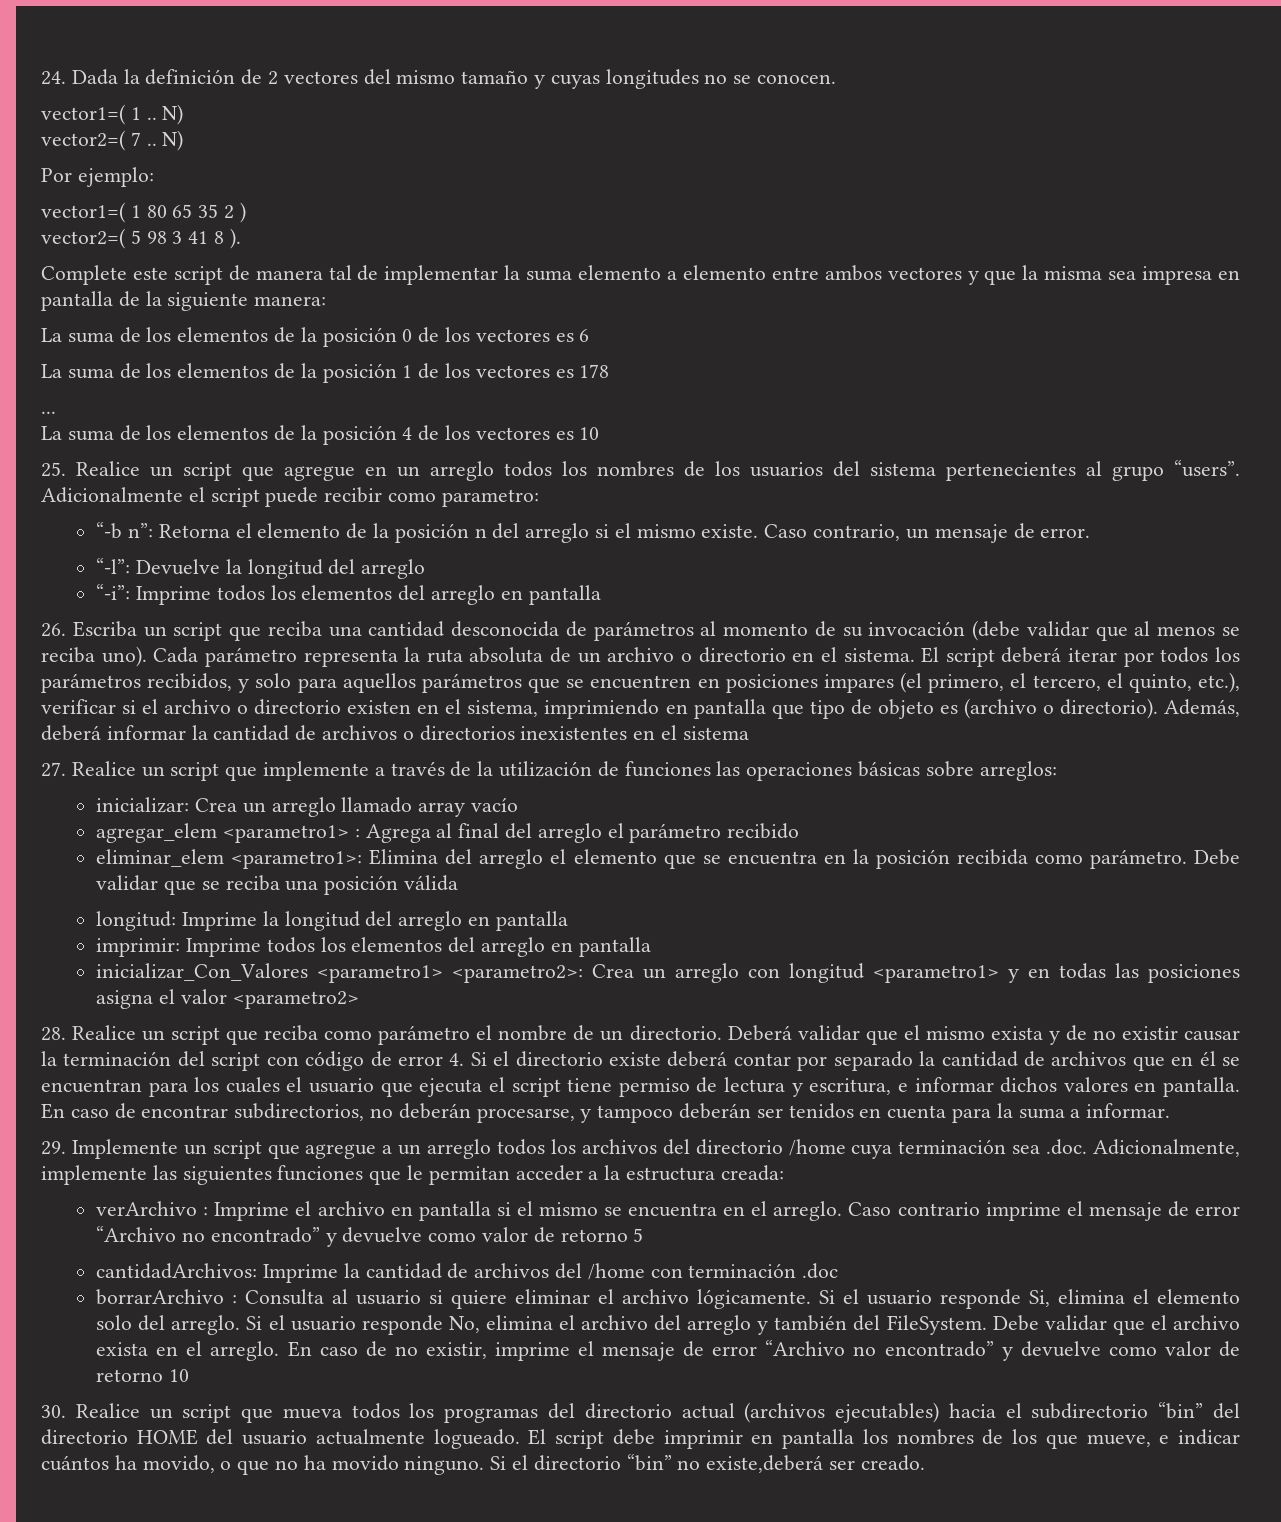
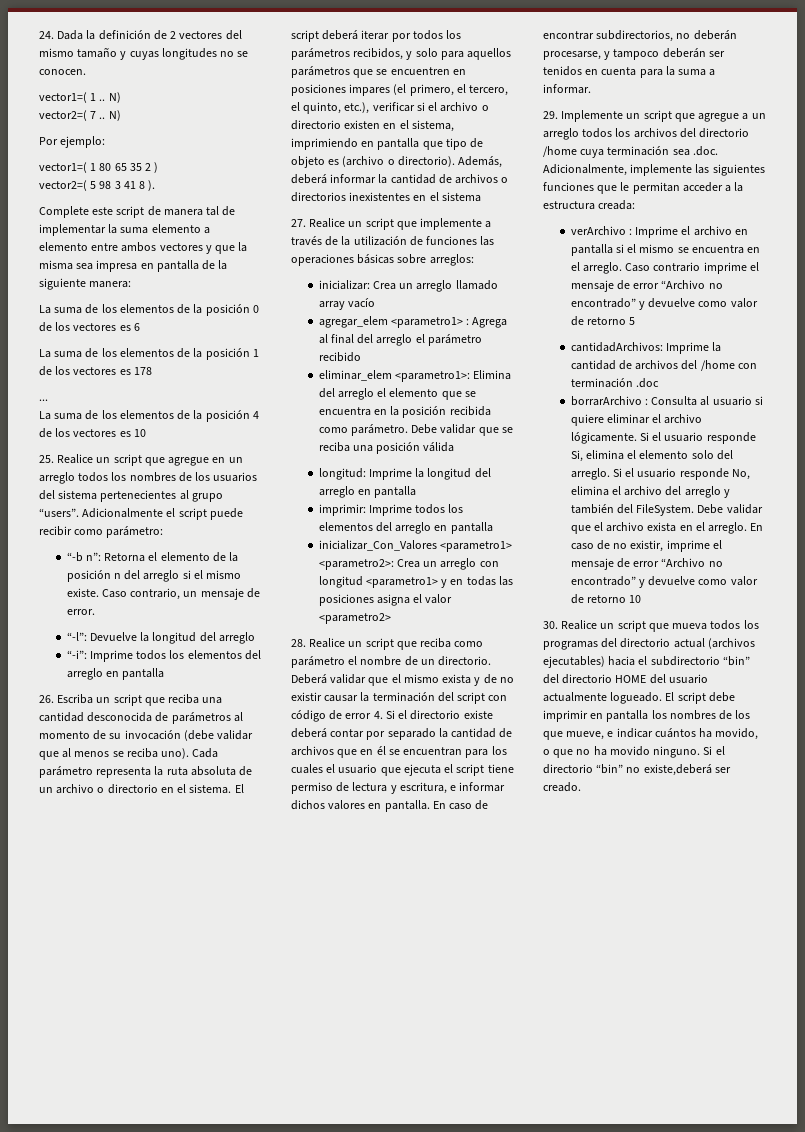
[441,489,539,507] parametro: -> [106,526,164,538] parámetro:

